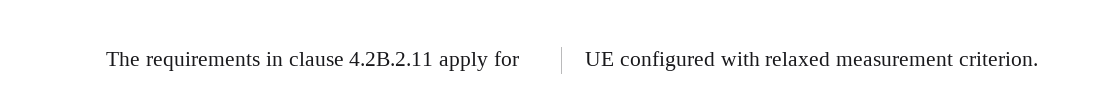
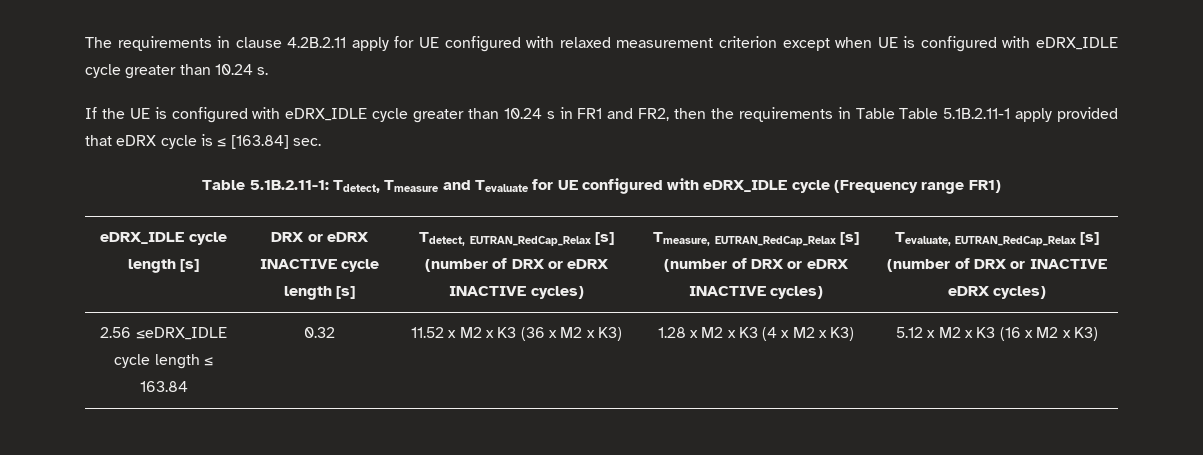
[959,52,1039,66] criterion. -> [718,36,1118,52] [85,64,269,79] [85,107,1118,123] [85,134,321,149] [202,178,1001,194] [100,232,227,245] [127,259,200,273] [271,232,369,242] [259,259,380,272] [283,286,356,300] [419,232,614,246] [424,258,610,272] [449,286,584,299] [653,232,859,246] [664,258,849,272] [688,286,824,299] [894,232,1100,246] [887,258,1107,272] [947,286,1047,299] [100,327,227,340] [114,354,213,369] [139,381,188,392] [304,327,335,338] [411,327,622,341] [657,327,855,341] [896,327,1098,341] criterion except when UE is configured with eDRX_IDLE cycle greater than 10.24 s. // If the UE is configured with eDRX_IDLE cycle greater than 10.24 s in FR1 and FR2, then the requirements in Table Table 5.1B.2.11-1 apply provided that eDRX cycle is ≤ [163.84] sec. // Table 5.1B.2.11-1: Tdetect, Tmeasure and Tevaluate for UE configured with eDRX_IDLE cycle (Frequency range FR1) // eDRX_IDLE cycle length [s] | DRX or eDRX INACTIVE cycle length [s] | Tdetect, EUTRAN_RedCap_Relax [s] (number of DRX or eDRX INACTIVE cycles) | Tmeasure, EUTRAN_RedCap_Relax [s] (number of DRX or eDRX INACTIVE cycles) | Tevaluate, EUTRAN_RedCap_Relax [s] (number of DRX or INACTIVE eDRX cycles) // 2.56 ≤eDRX_IDLE cycle length ≤ 163.84 | 0.32 | 11.52 x M2 x K3 (36 x M2 x K3) | 1.28 x M2 x K3 (4 x M2 x K3) | 5.12 x M2 x K3 (16 x M2 x K3)

